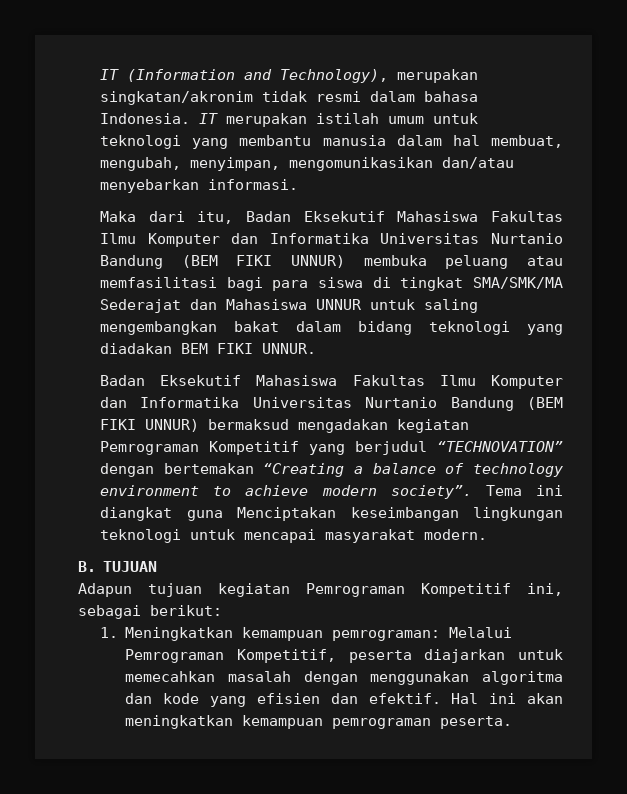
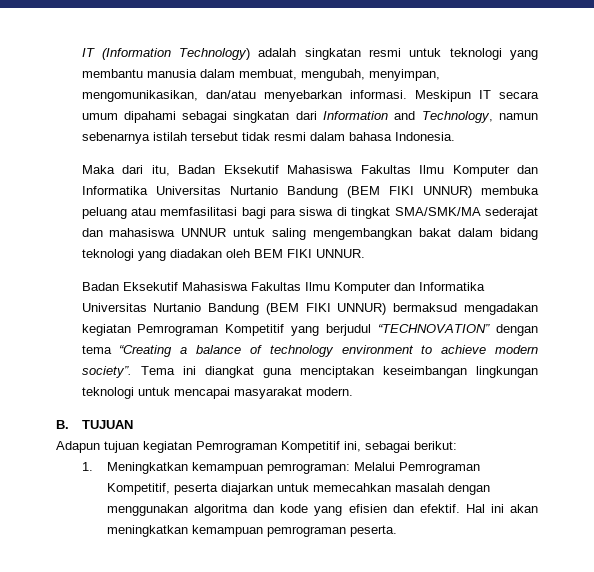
[244,69,479,83] [100,91,479,105] [100,113,425,127] and Technology), merupakan singkatan/akronim tidak resmi dalam bahasa Indonesia. IT merupakan istilah umum -> [179,48,402,60] Technology) adalah singkatan resmi
[452,135,480,146] hal -> (235, 73) none
[289,157,434,171] mengomunikasikan -> [81,90,198,102] mengomunikasikan,
(299, 184) none -> [414,90,539,102] [81,111,538,123] [81,132,455,144] Meskipun IT secara umum dipahami sebagai singkatan dari Information and Technology, namun sebenarnya istilah tersebut tidak resmi dalam bahasa Indonesia.
[100,299,308,313] Sederajat dan Mahasiswa -> [484,207,538,219] [81,228,176,237] sederajat dan mahasiswa
(173, 348) none -> [225,249,250,258] oleh
[163,463,254,474] bertemakan -> [81,345,112,354] tema
[237,507,337,521] Menciptakan -> [299,366,374,378] menciptakan

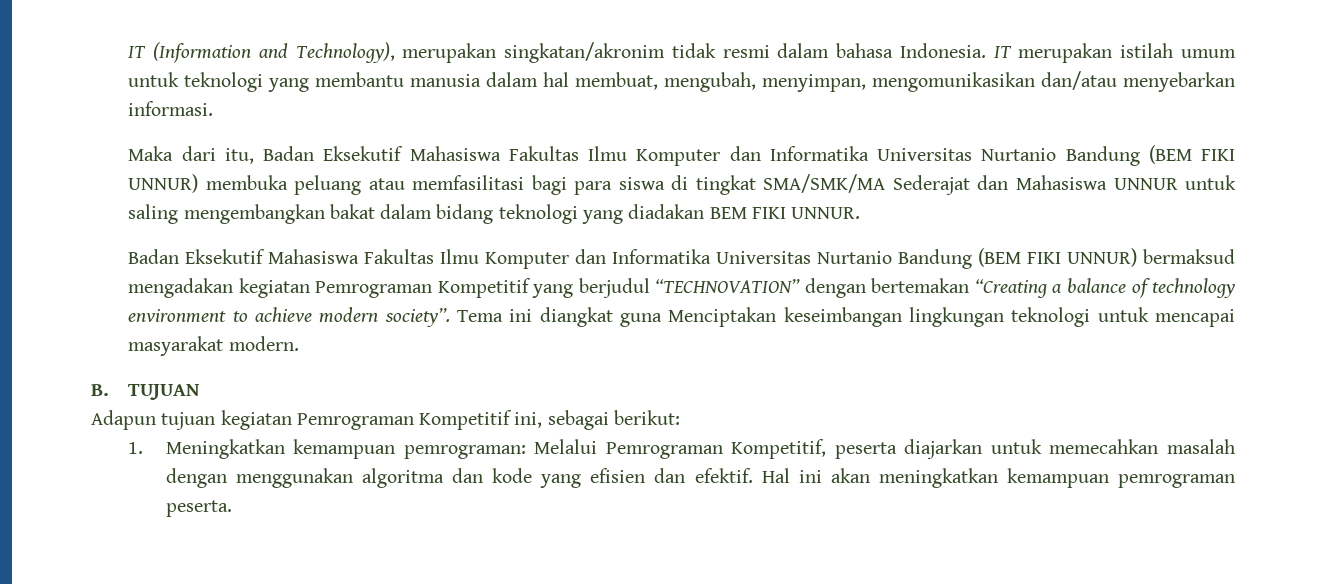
[179,48,402,60] Technology) adalah singkatan resmi -> [258,42,1236,63] and Technology), merupakan singkatan/akronim tidak resmi dalam bahasa Indonesia. IT merupakan istilah umum
(235, 73) none -> [543,72,570,87] hal
[81,90,198,102] mengomunikasikan, -> [872,72,1036,92] mengomunikasikan
[414,90,539,102] [81,111,538,123] [81,132,455,144] Meskipun IT secara umum dipahami sebagai singkatan dari Information and Technology, namun sebenarnya istilah tersebut tidak resmi dalam bahasa Indonesia. -> (214, 108) none
[484,207,538,219] [81,228,176,237] sederajat dan mahasiswa -> [892,175,1107,195] Sederajat dan Mahasiswa
[225,249,250,258] oleh -> (705, 211) none
[81,345,112,354] tema -> [871,278,970,293] bertemakan
[299,366,374,378] menciptakan -> [668,307,777,327] Menciptakan

